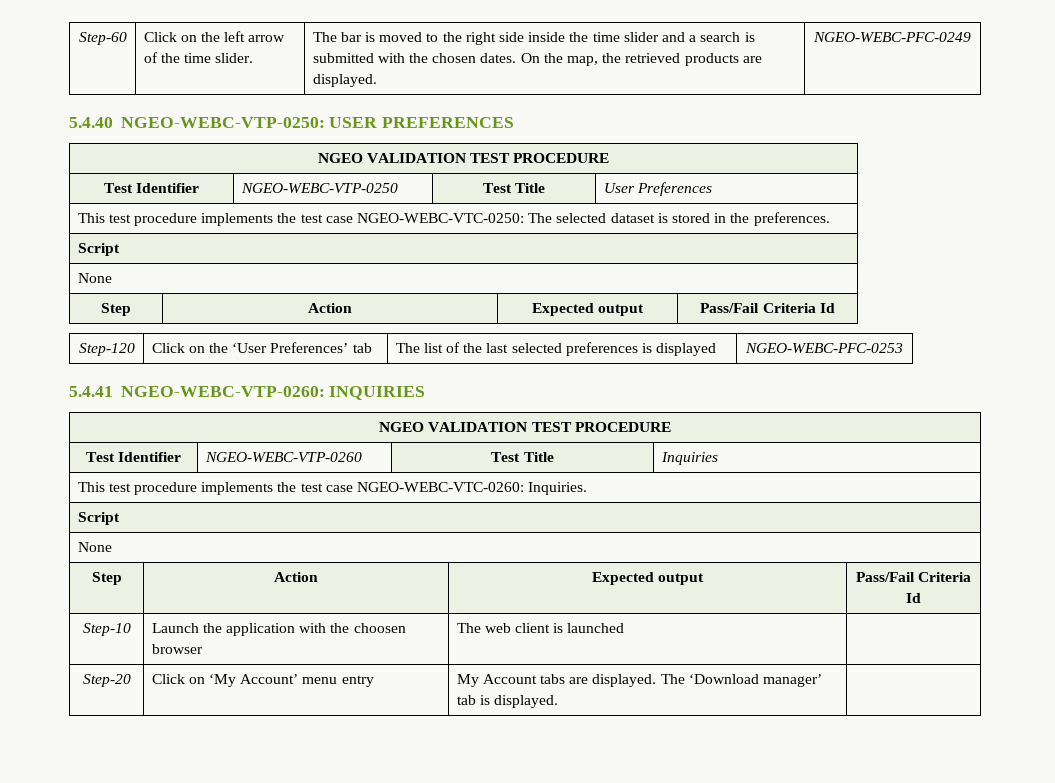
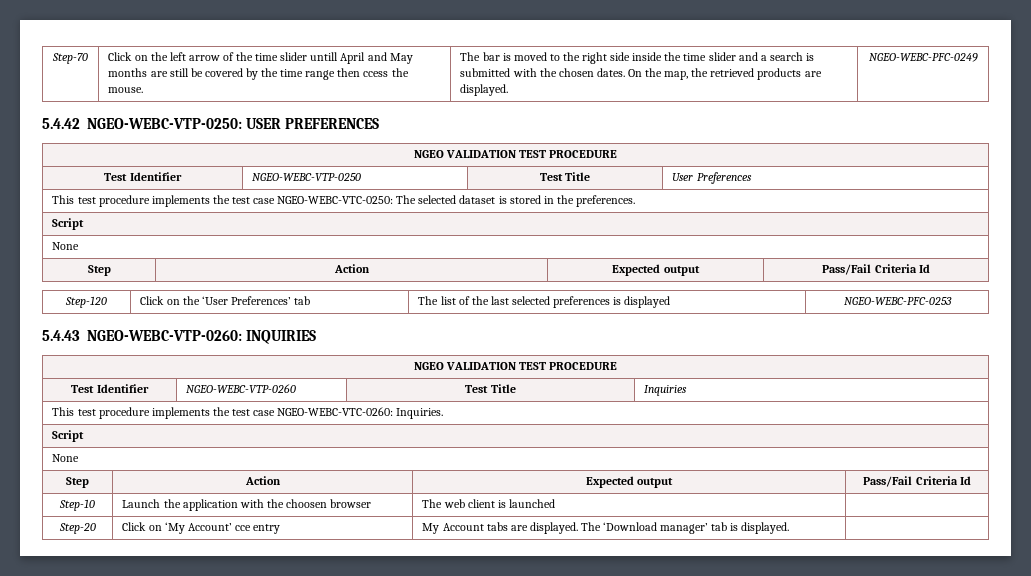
[78,32,127,45] Step-60 -> [52,53,88,64] Step-70
[215,53,254,63] slider. -> [280,52,413,64] [108,68,409,80] [108,87,144,93] slider untill April and May months are still be covered by the time range then ccess the mouse.
[69,117,113,128] 5.4.40 -> [42,118,80,129] 5.4.42
[69,386,113,397] 5.4.41 -> [42,330,80,341] 5.4.43
[302,677,338,684] menu -> [234,525,251,531] cce

